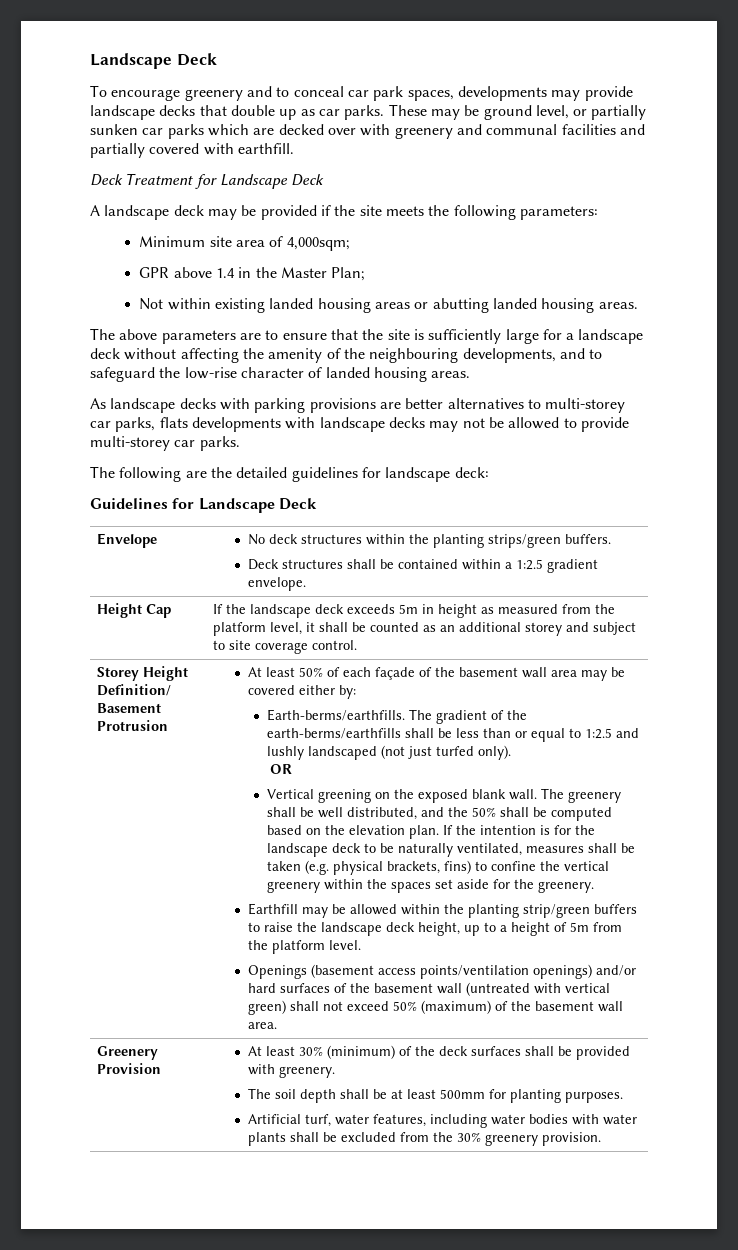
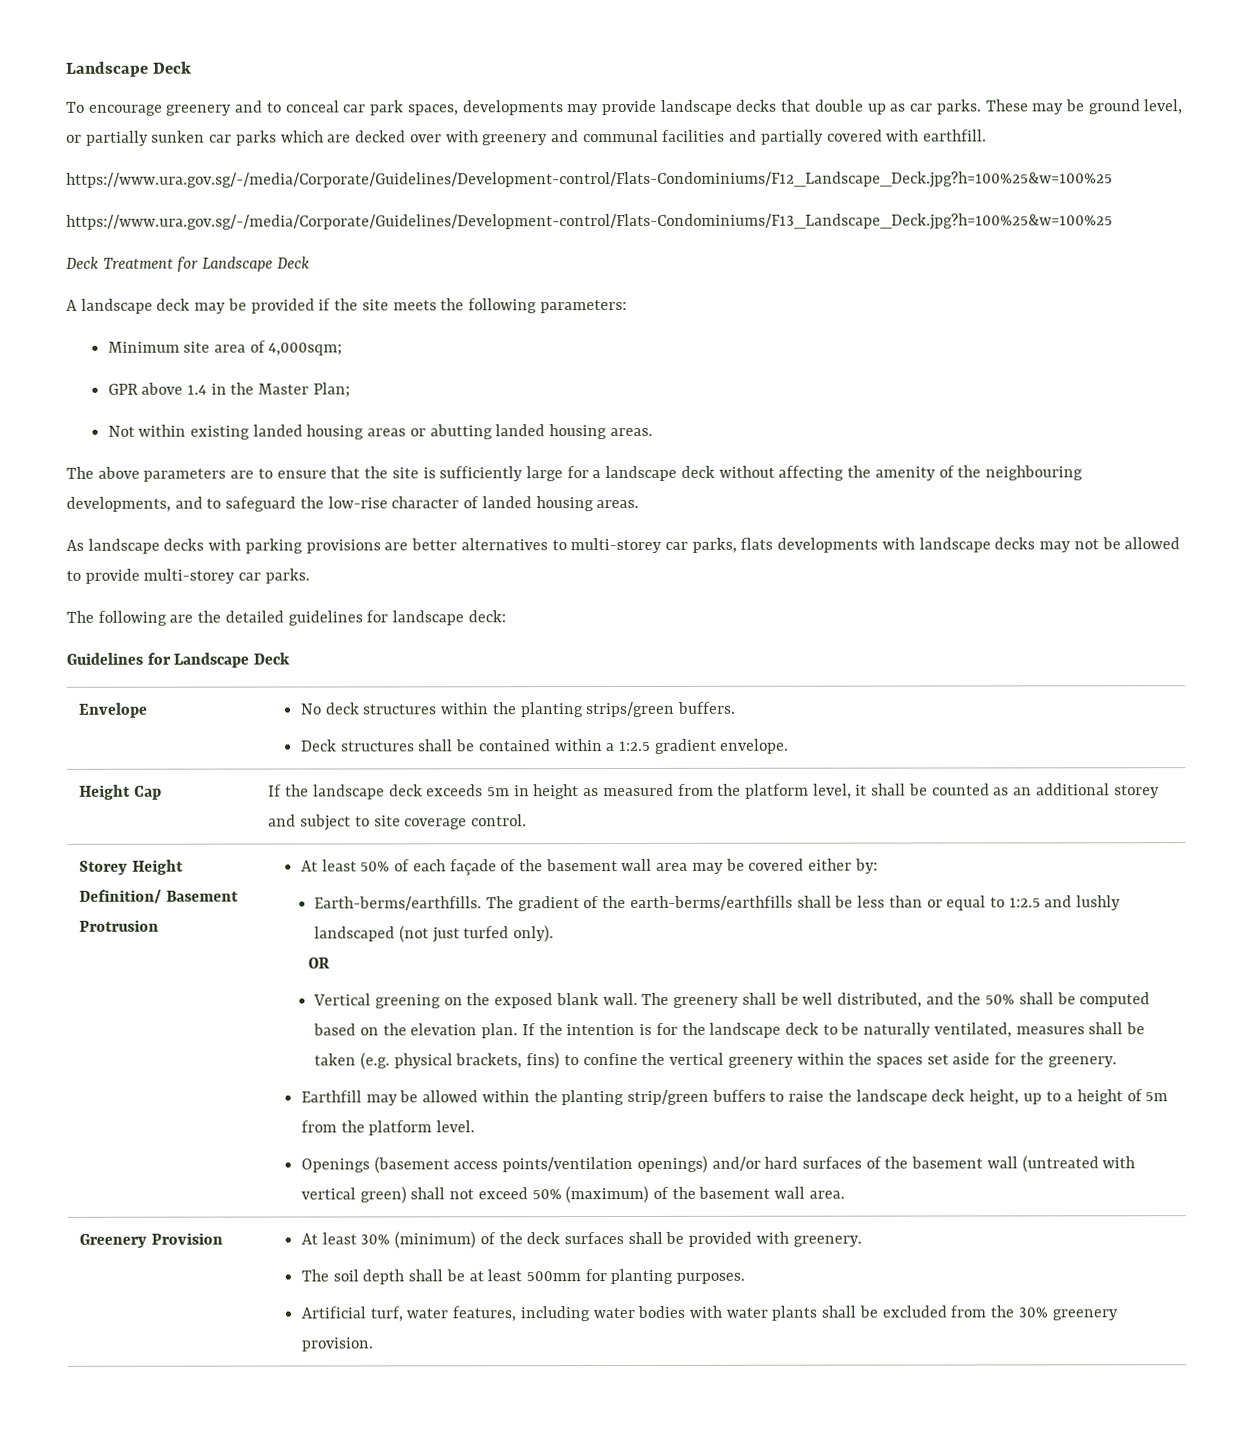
(294, 148) none -> [66,171,1113,189] [66,213,1113,231] // https://www.ura.gov.sg/-/media/Corporate/Guidelines/Development-control/Flats-Condominiums/F12_Landscape_Deck.jpg?h=100%25&w=100%25 // https://www.ura.gov.sg/-/media/Corporate/Guidelines/Development-control/Flats-Condominiums/F13_Landscape_Deck.jpg?h=100%25&w=100%25

